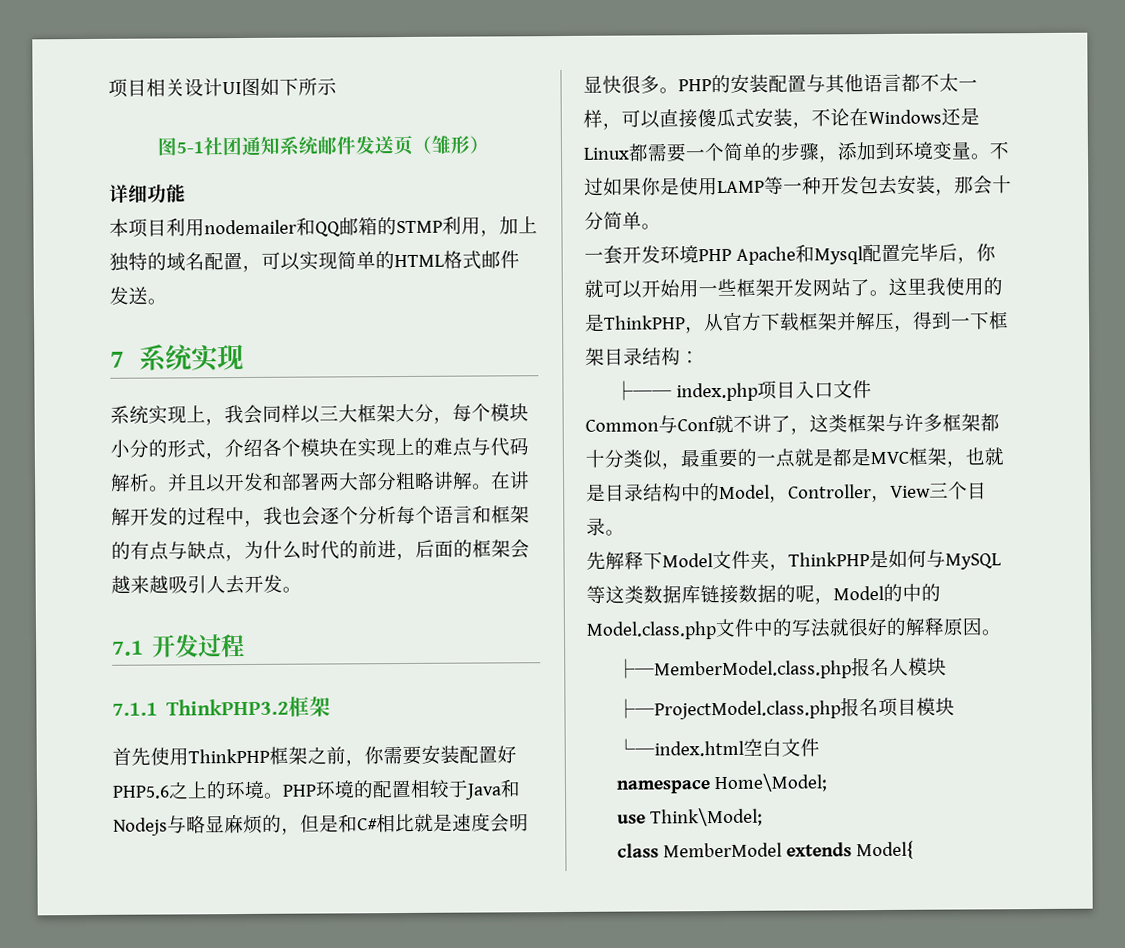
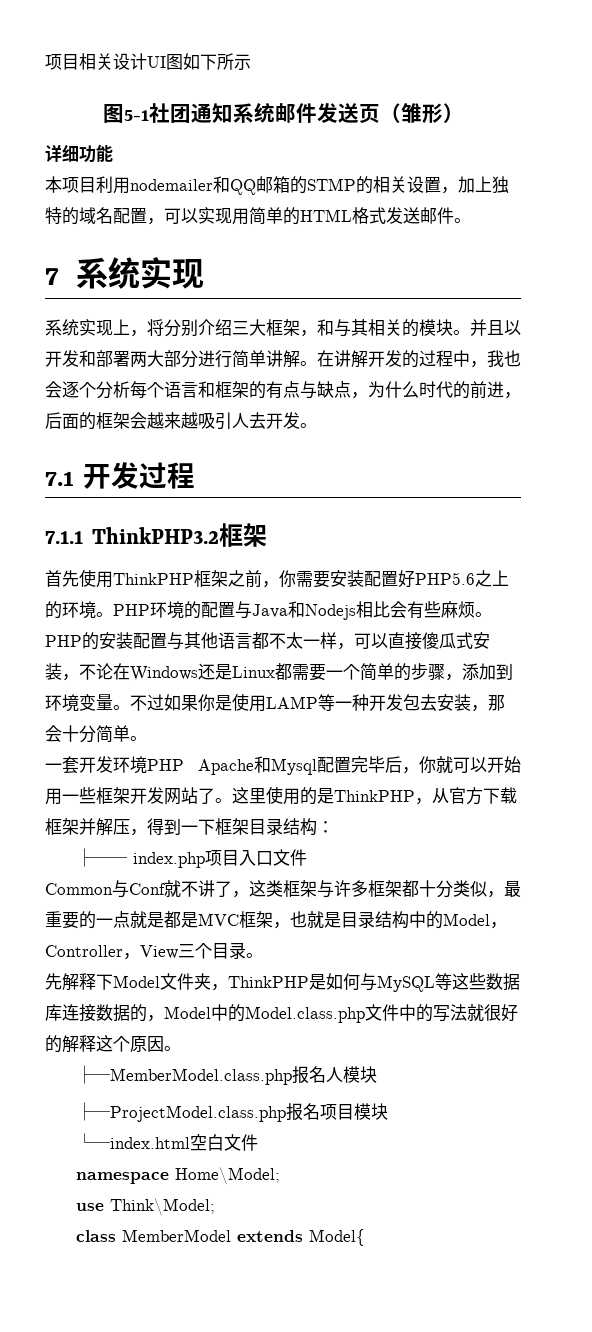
[442,216,481,235] 利用 -> [356,176,441,194] 的相关设置
(338, 260) none -> [232,208,249,225] 用
[481,250,520,269] [109,286,148,305] 邮件发送 -> [386,207,454,224] 发送邮件
[224,403,529,425] [110,437,529,460] [110,473,150,492] 我会同样以三大框架大分，每个模块小分的形式，介绍各个模块在实现上的难点与代码解析 -> [147,319,453,337] 将分别介绍三大框架，和与其相关的模块
[395,471,435,491] 粗略 -> [198,350,266,368] 进行简单
[410,779,469,798] 相较于 -> [235,601,252,619] 与
[167,813,529,835] [583,75,660,94] 与略显麻烦的，但是和C#相比就是速度会明显快很多 -> [356,601,475,619] 相比会有些麻烦
[926,277,946,296] 我 -> (266, 796) none
[624,583,903,605] 类数据库链接数据的呢，Model的 -> [469,973,520,991] [45,1004,211,1022] 些数据库连接数据的，Model
(945, 626) none -> [96,1035,130,1052] 这个

